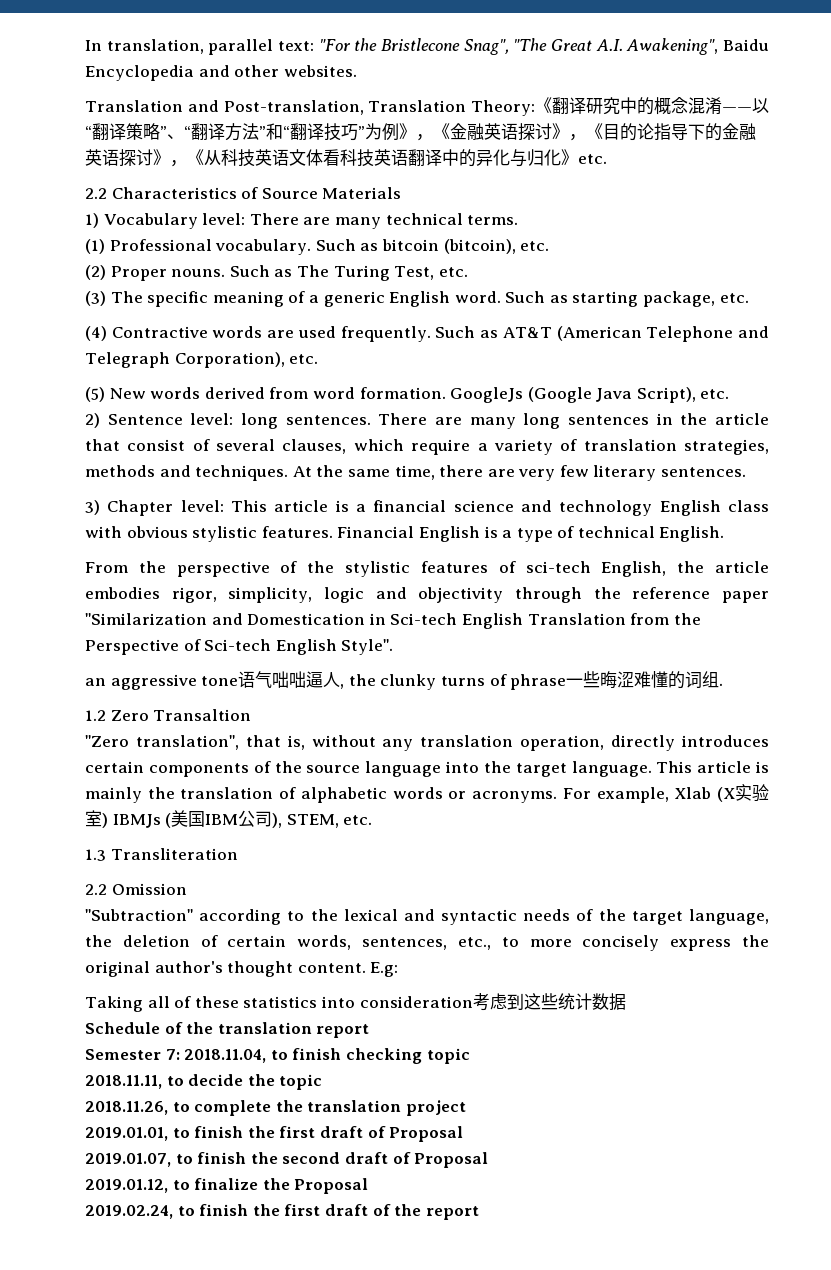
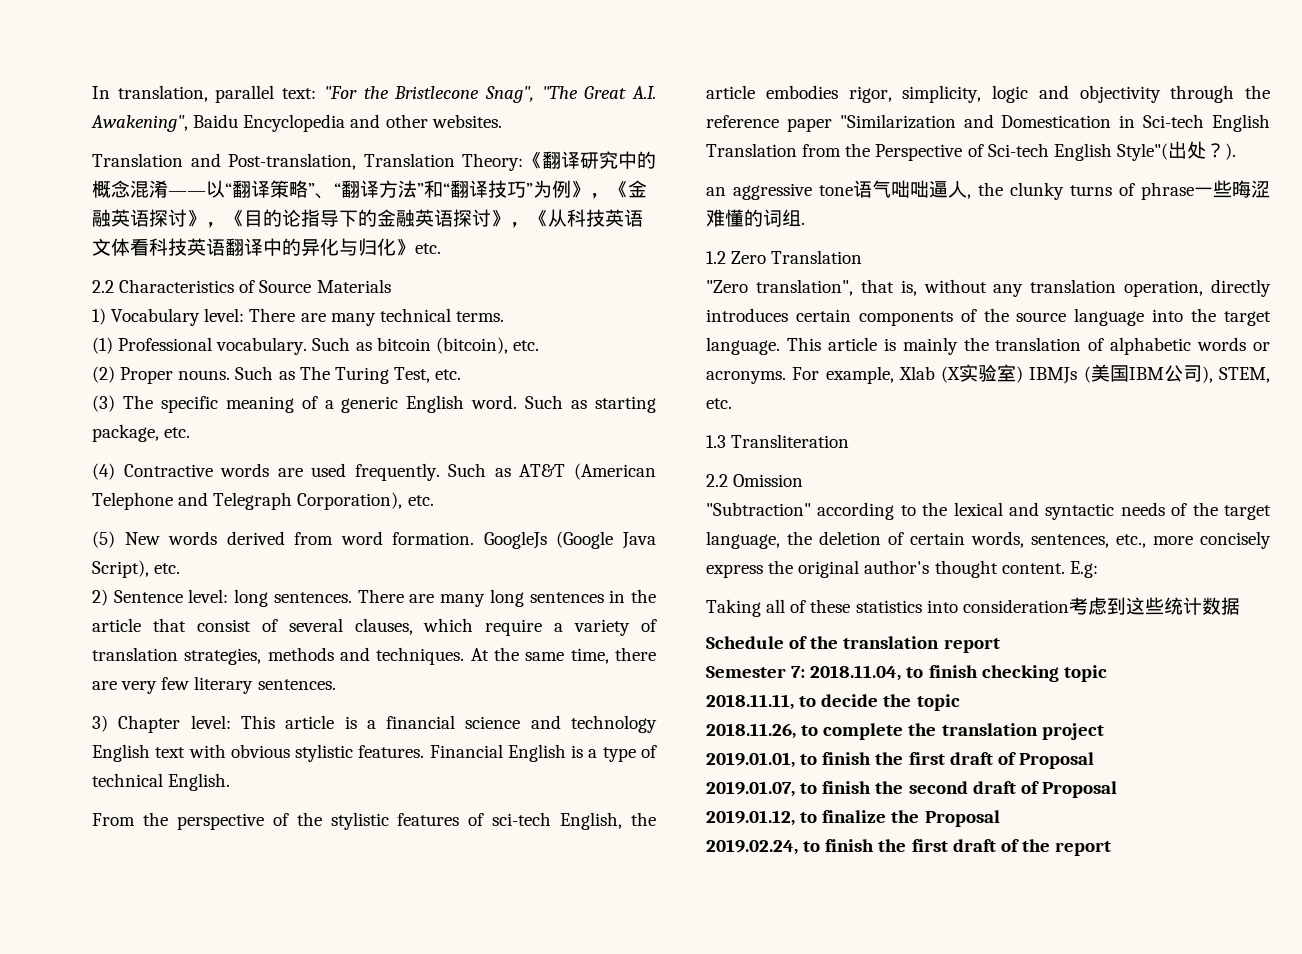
[728,500,769,512] class -> [155,747,186,758] text
[341,639,394,655] Style". -> [1116,141,1236,161] Style"(出处？).
[153,709,252,721] Transaltion -> [771,250,863,264] Translation
[501,937,519,947] to -> (1146, 541) none

